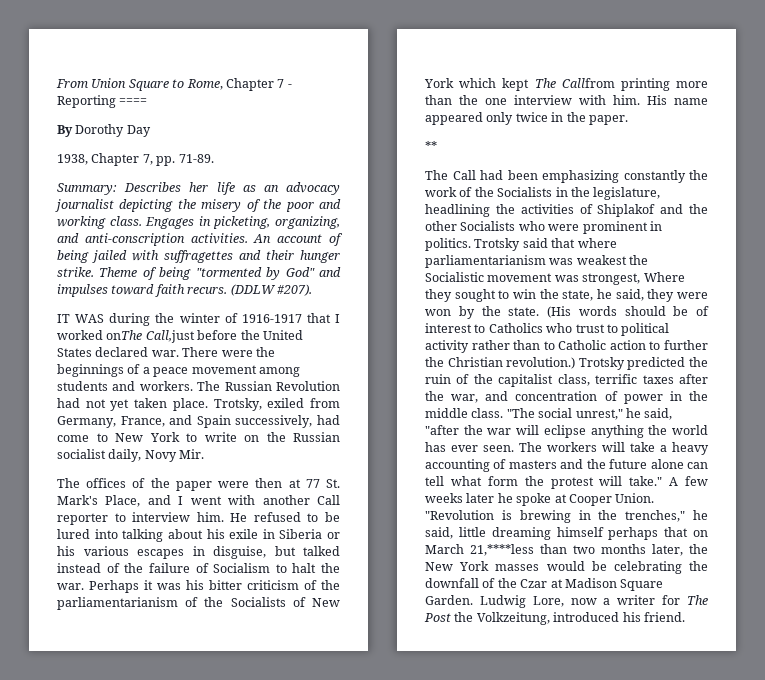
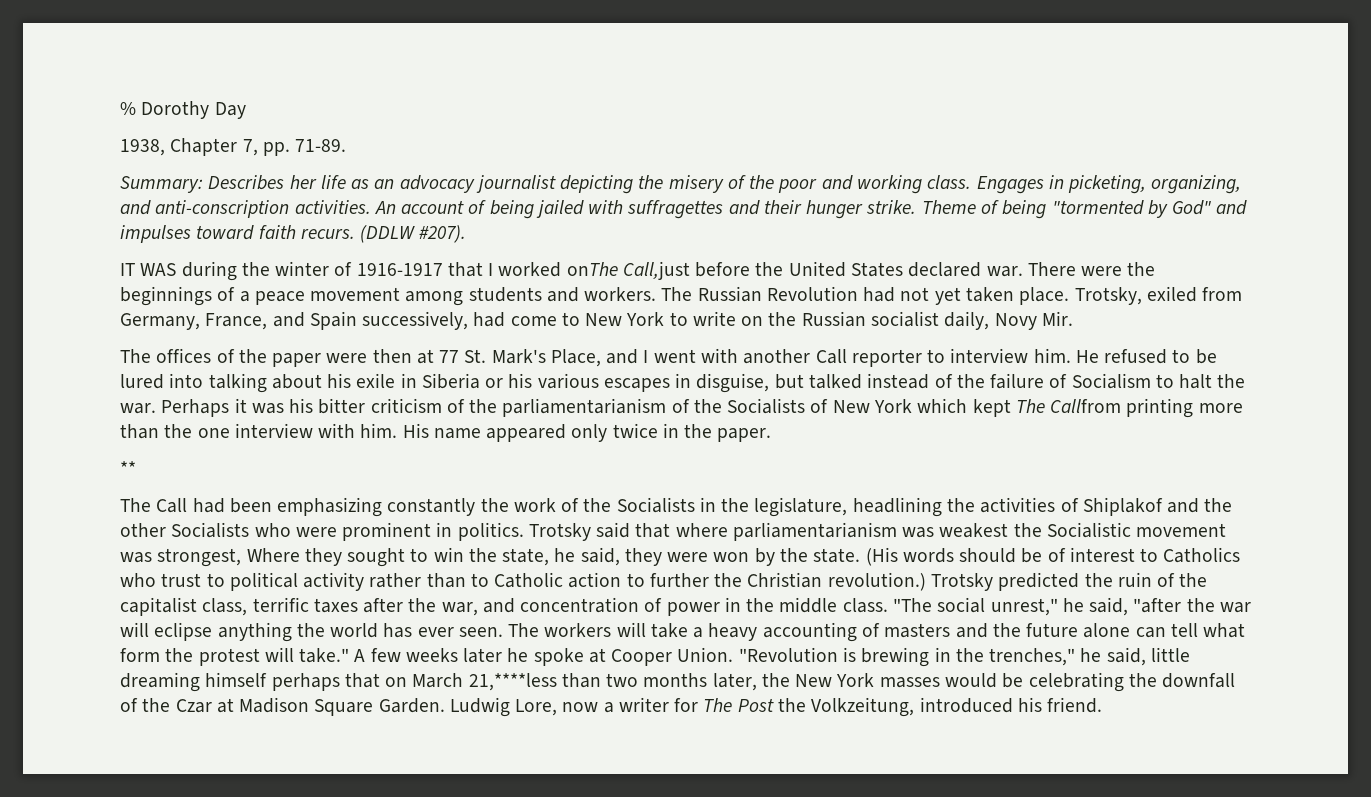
[56,78,292,91] [57,95,148,108] [57,125,73,137] From Union Square to Rome, Chapter 7 - Reporting ==== // By -> [120,102,136,115] %

